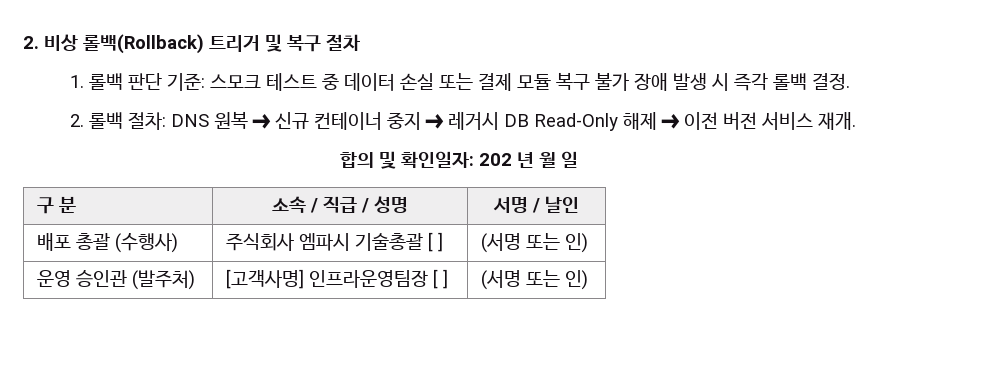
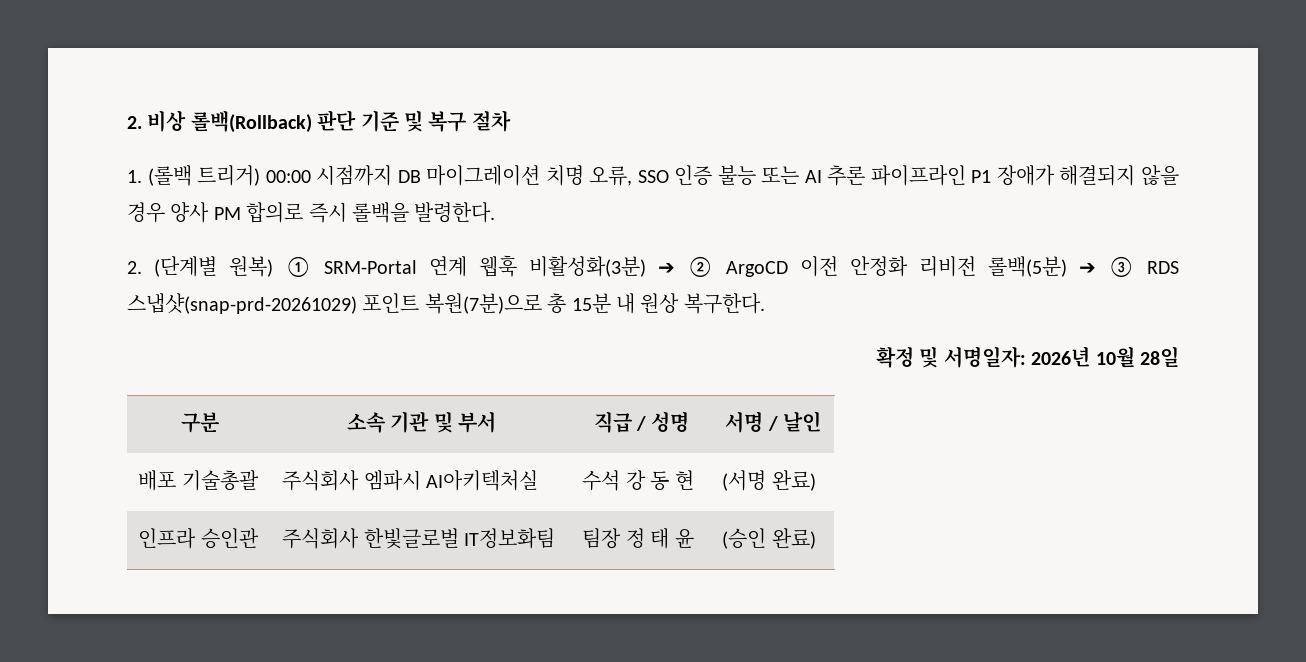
[209,35,260,52] 트리거 -> [317,110,399,132] 판단 기준
[88,72,850,91] [69,111,856,131] [340,151,578,169] [36,196,76,214] [272,196,319,213] 롤백 판단 기준: 스모크 테스트 중 데이터 손실 또는 결제 모듈 복구 불가 장애 발생 시 즉각 롤백 결정. // 2. 롤백 절차: DNS 원복 ➔ 신규 컨테이너 중지 ➔ 레거시 DB Read-Only 해제 ➔ 이전 버전 서비스 재개. // 합의 및 확인일자: 202 년 월 일 // 구 분 | 소속 / -> [147,165,1179,186] [127,202,496,223] [127,255,1179,277] [127,293,765,314] [876,346,1179,368] [180,412,219,433] [346,411,497,433] (롤백 트리거) 00:00 시점까지 DB 마이그레이션 치명 오류, SSO 인증 불능 또는 AI 추론 파이프라인 P1 장애가 해결되지 않을 경우 양사 PM 합의로 즉시 롤백을 발령한다. // 2. (단계별 원복) ① SRM-Portal 연계 웹훅 비활성화(3분) ➔ ② ArgoCD 이전 안정화 리비전 롤백(5분) ➔ ③ RDS 스냅샷(snap-prd-20261029) 포인트 복원(7분)으로 총 15분 내 원상 복구한다. // 확정 및 서명일자: 2026년 10월 28일 // 구분 | 소속 기관 및 부서 |
[75,233,178,253] 총괄 (수행사) -> [181,470,259,491] 기술총괄
[354,232,443,252] [480,233,588,253] [36,270,195,290] [225,269,448,289] [480,270,588,290] 기술총괄 [ ] | (서명 또는 인) // 운영 승인관 (발주처) | [고객사명] 인프라운영팀장 [ ] | (서명 또는 인) -> [426,470,539,491] [582,470,694,491] [722,470,816,491] [138,528,259,549] [282,528,556,549] [582,528,694,549] [722,528,816,549] AI아키텍처실 | 수석 강 동 현 | (서명 완료) // 인프라 승인관 | 주식회사 한빛글로벌 IT정보화팀 | 팀장 정 태 윤 | (승인 완료)

